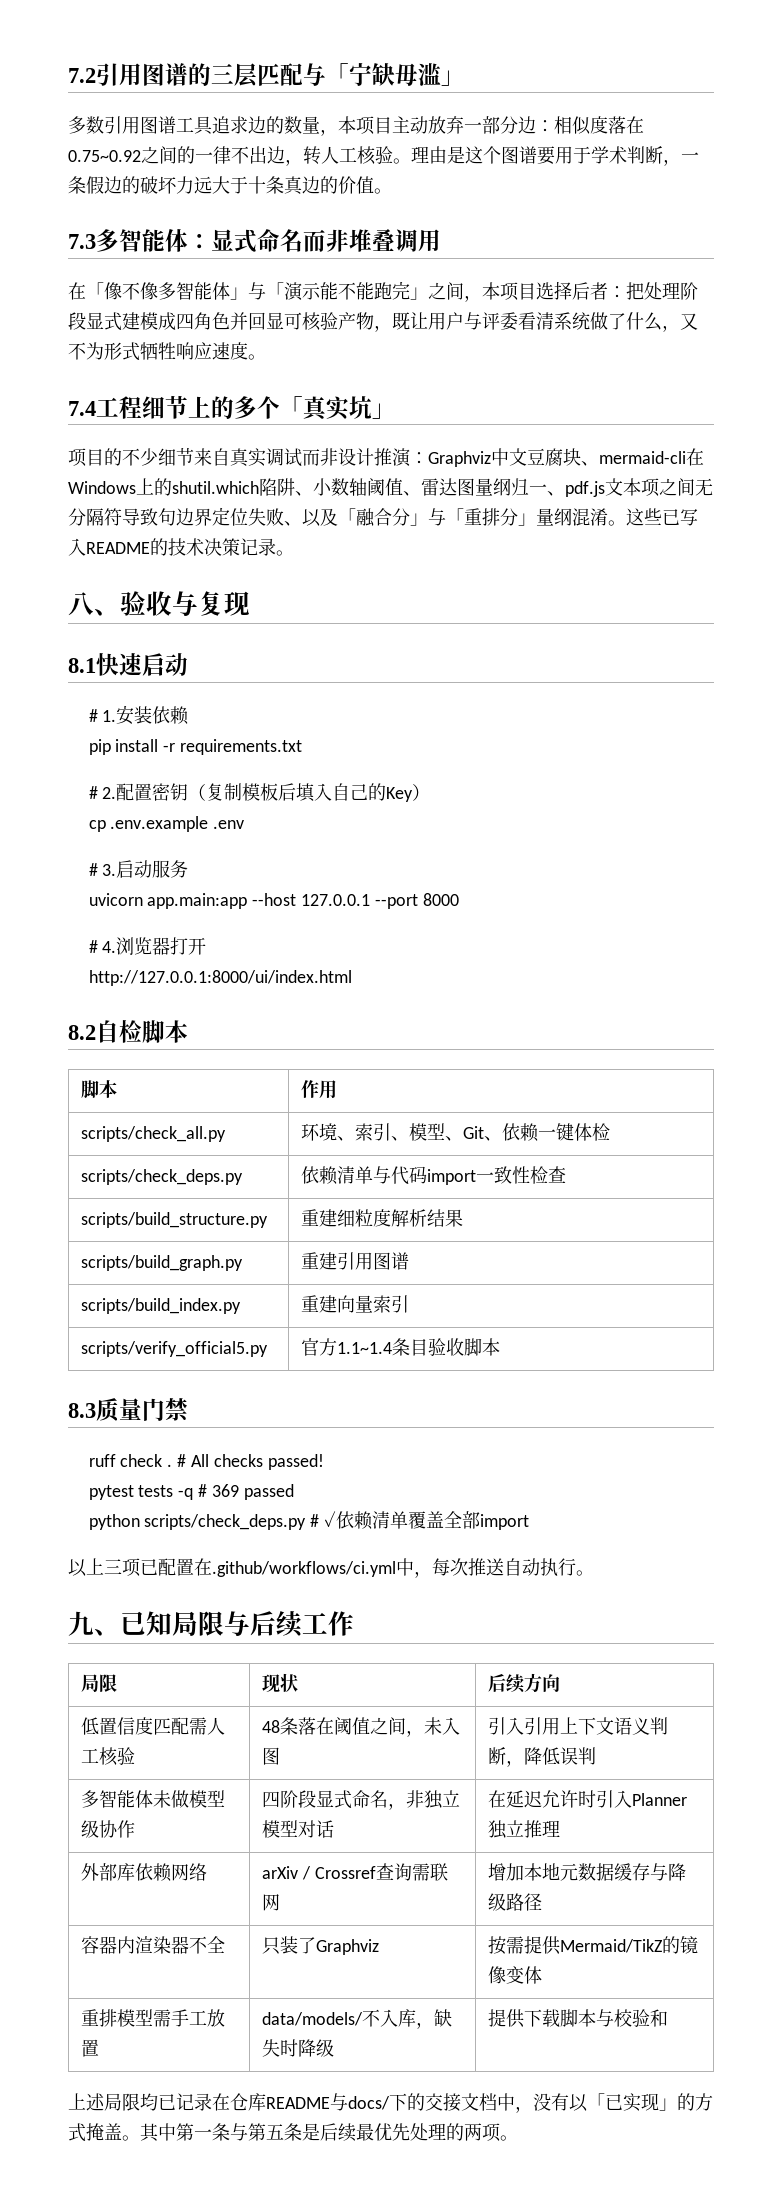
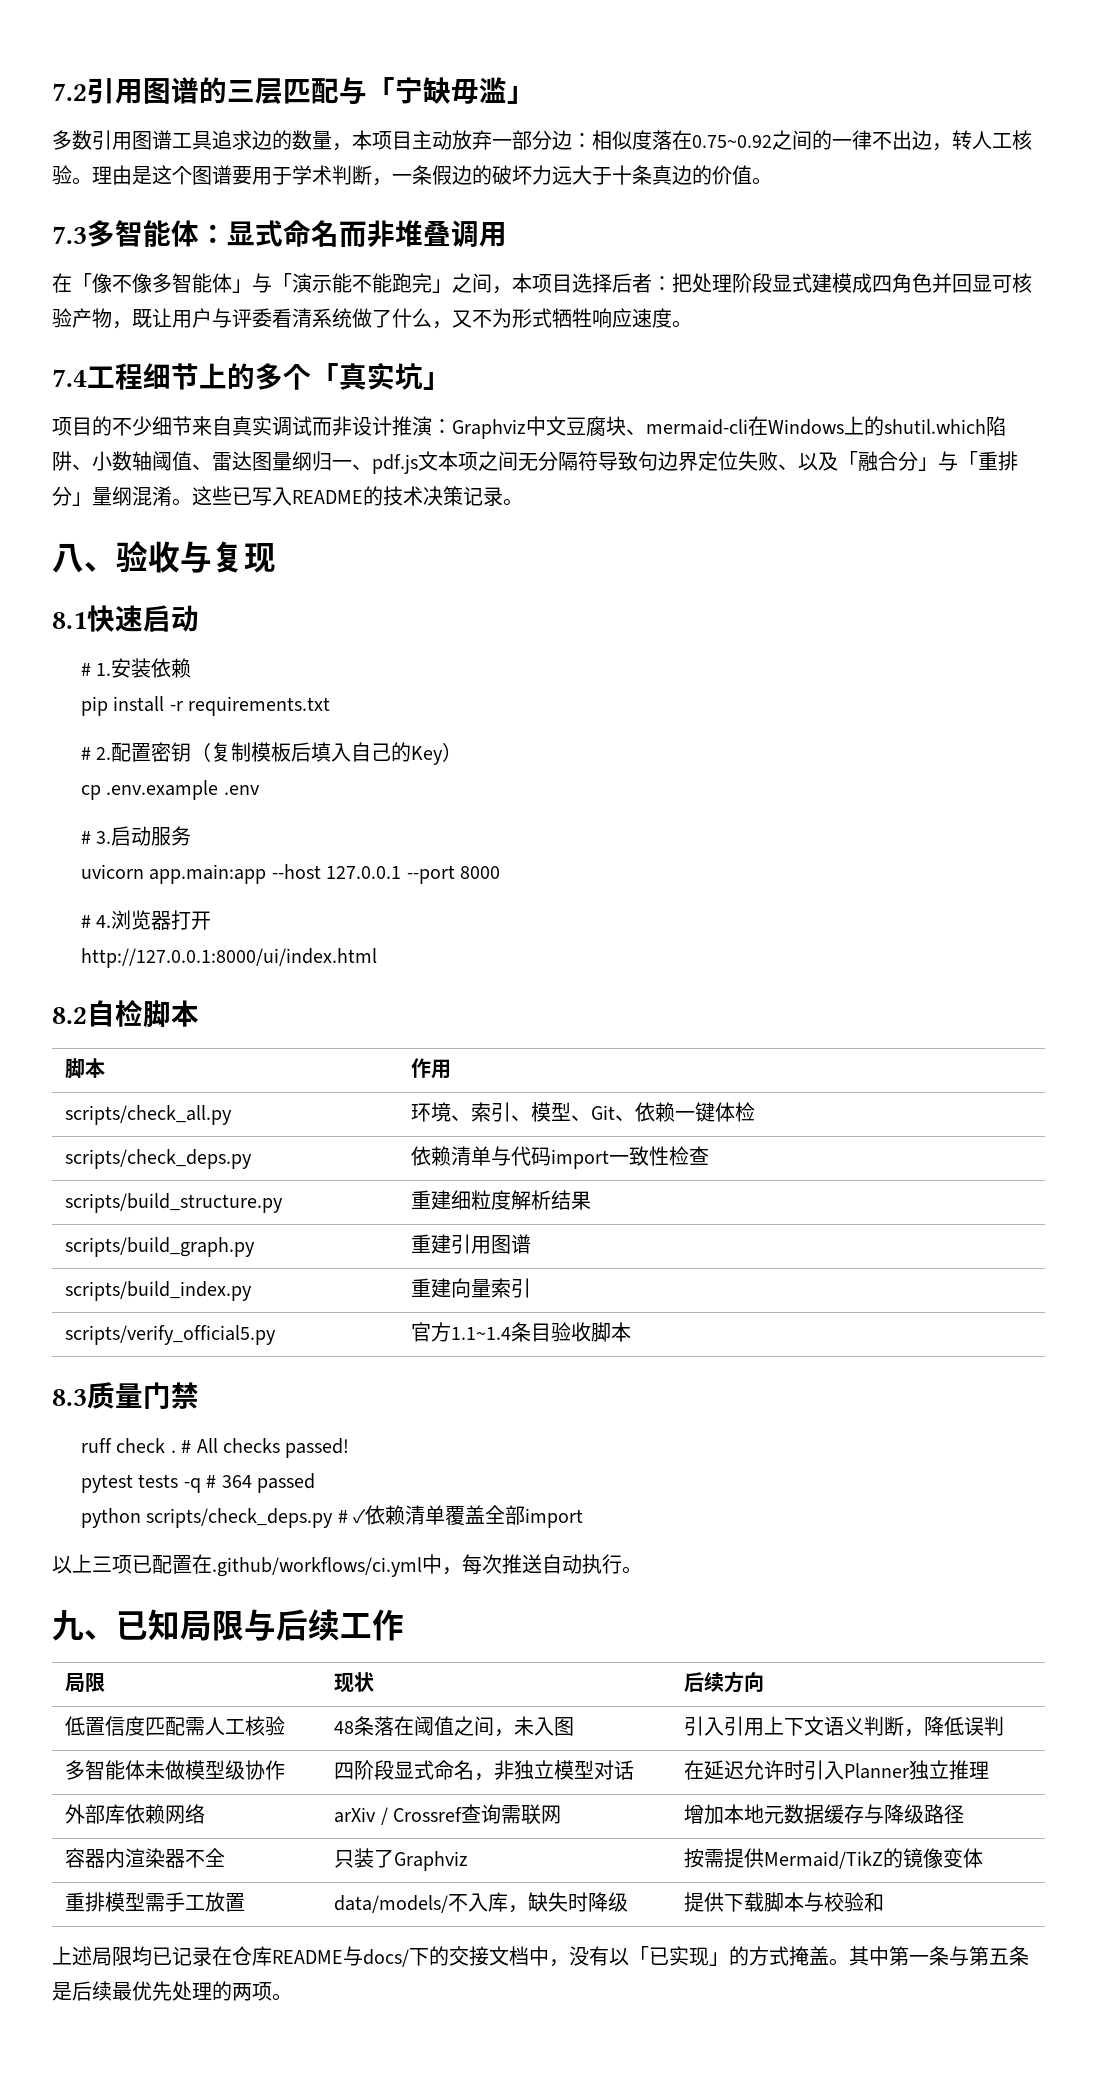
[212,1484,240,1497] 369 -> [221,1475,252,1488] 364

